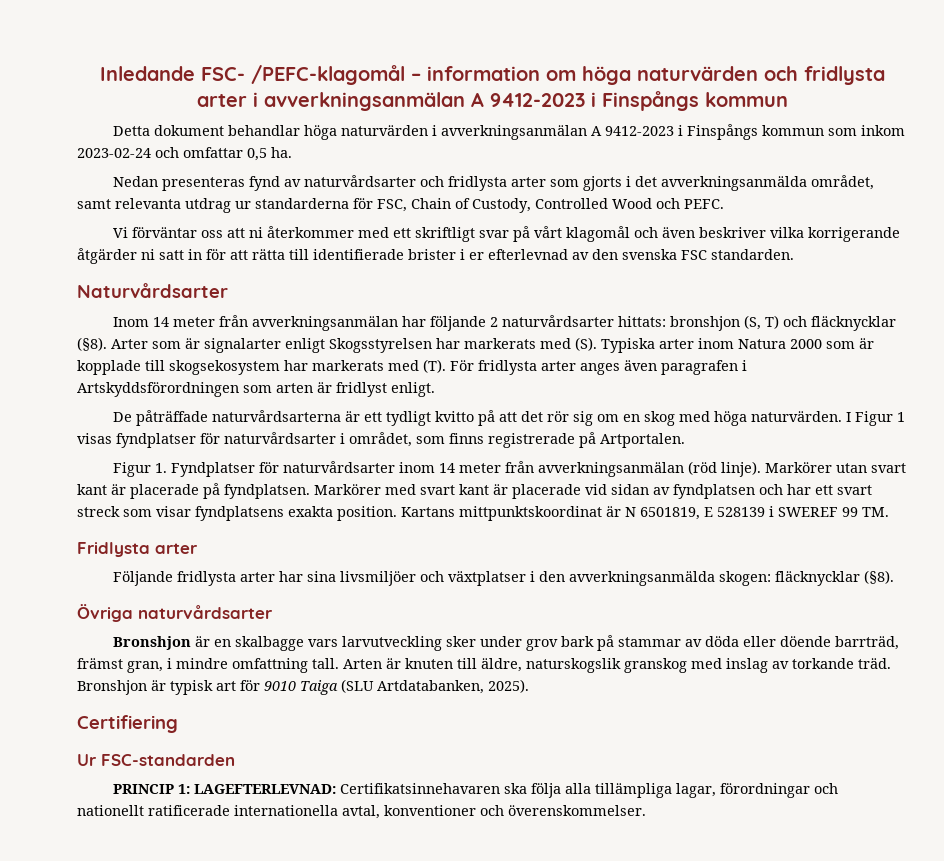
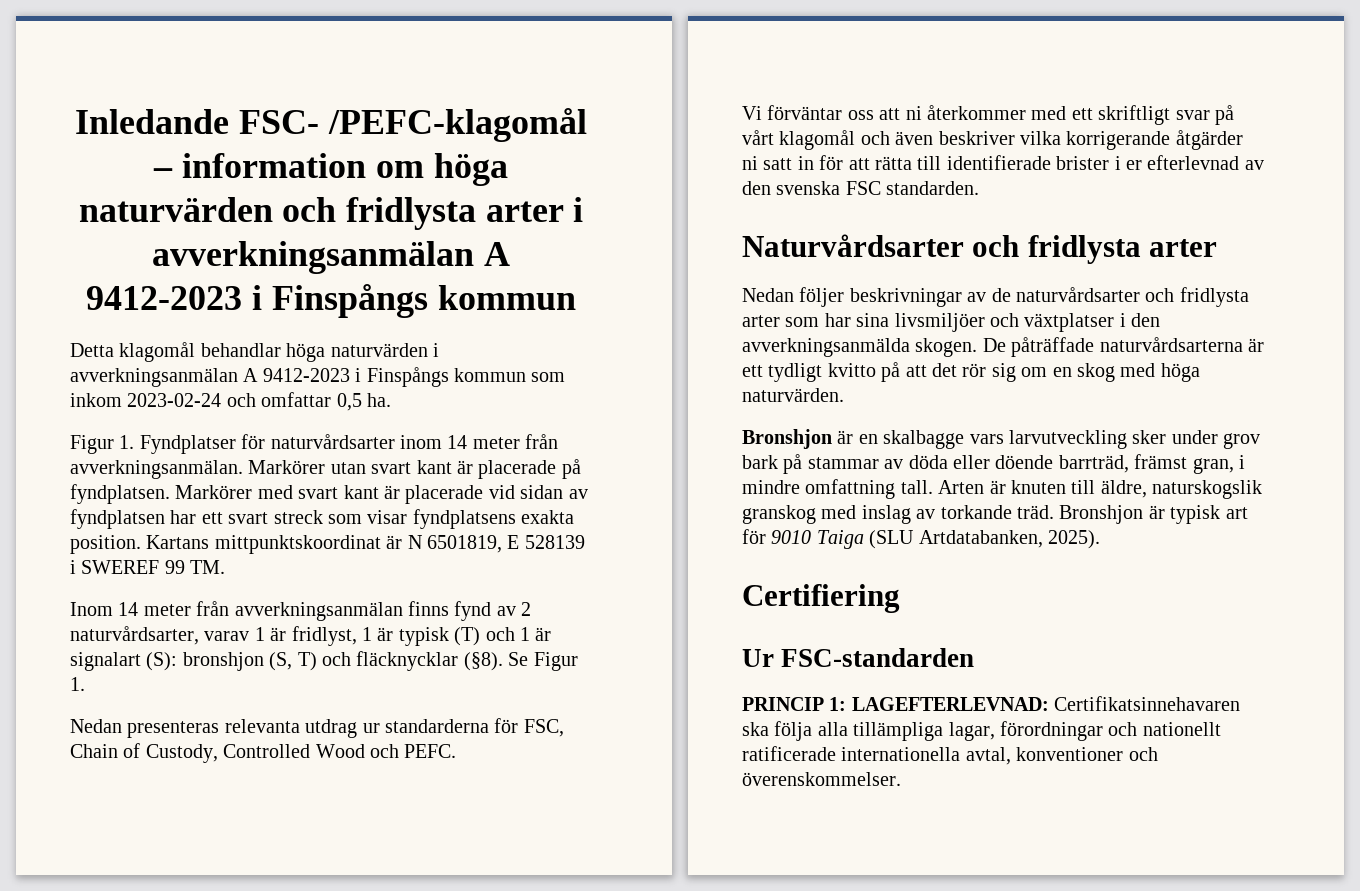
[153,125,224,136] dokument -> [119,342,196,362] klagomål
[112,175,874,191] [77,199,111,209] Nedan presenteras fynd av naturvårdsarter och fridlysta arter som gjorts i det avverkningsanmälda området, samt -> [70,434,559,454] [70,459,581,479] [70,484,588,504] [70,509,575,529] [70,535,585,554] [70,560,226,574] [70,601,532,621] [70,626,552,646] [70,651,578,671] [70,677,85,691] [70,719,220,738] Figur 1. Fyndplatser för naturvårdsarter inom 14 meter från avverkningsanmälan. Markörer utan svart kant är placerade på fyndplatsen. Markörer med svart kant är placerade vid sidan av fyndplatsen har ett svart streck som visar fyndplatsens exakta position. Kartans mittpunktskoordinat är N 6501819, E 528139 i SWEREF 99 TM. // Inom 14 meter från avverkningsanmälan finns fynd av 2 naturvårdsarter, varav 1 är fridlyst, 1 är typisk (T) och 1 är signalart (S): bronshjon (S, T) och fläcknycklar (§8). Se Figur 1. // Nedan presenteras
[112,315,896,331] [77,337,874,353] [77,359,747,375] [77,382,435,397] // Inom 14 meter från avverkningsanmälan har följande 2 naturvårdsarter hittats: bronshjon (S, T) och fläcknycklar (§8). Arter som är signalarter enligt Skogsstyrelsen har markerats med (S). Typiska arter inom Natura 2000 som är kopplade till skogsekosystem har markerats med (T). För fridlysta arter anges även paragrafen i Artskyddsförordningen som arten är fridlyst enligt. // -> [972,235,1218,264] [742,287,1249,307] [742,313,1161,332] [742,338,978,357] och fridlysta arter // Nedan följer beskrivningar av de naturvårdsarter och fridlysta arter som har sina livsmiljöer och växtplatser i den avverkningsanmälda skogen.
[845,411,905,426] [77,432,685,448] [112,461,906,477] [77,483,872,499] [77,506,889,521] [77,542,198,557] [112,570,894,586] [77,604,273,622] I Figur 1 visas fyndplatser för naturvårdsarter i området, som finns registrerade på Artportalen. // Figur 1. Fyndplatser för naturvårdsarter inom 14 meter från avverkningsanmälan (röd linje). Markörer utan svart kant är placerade på fyndplatsen. Markörer med svart kant är placerade vid sidan av fyndplatsen och har ett svart streck som visar fyndplatsens exakta position. Kartans mittpunktskoordinat är N 6501819, E 528139 i SWEREF 99 TM. // Fridlysta arter // Följande fridlysta arter har sina livsmiljöer och växtplatser i den avverkningsanmälda skogen: fläcknycklar (§8). // Övriga naturvårdsarter -> (844, 395) none

